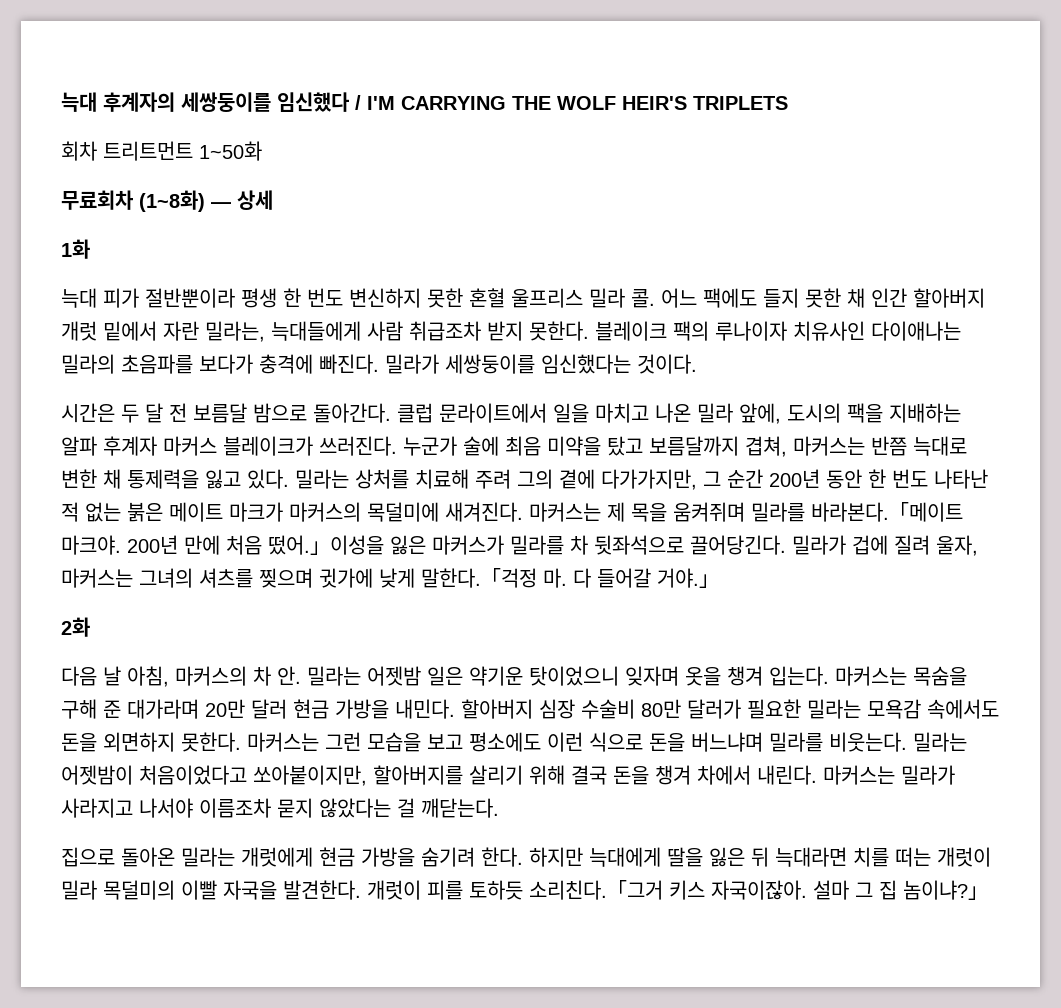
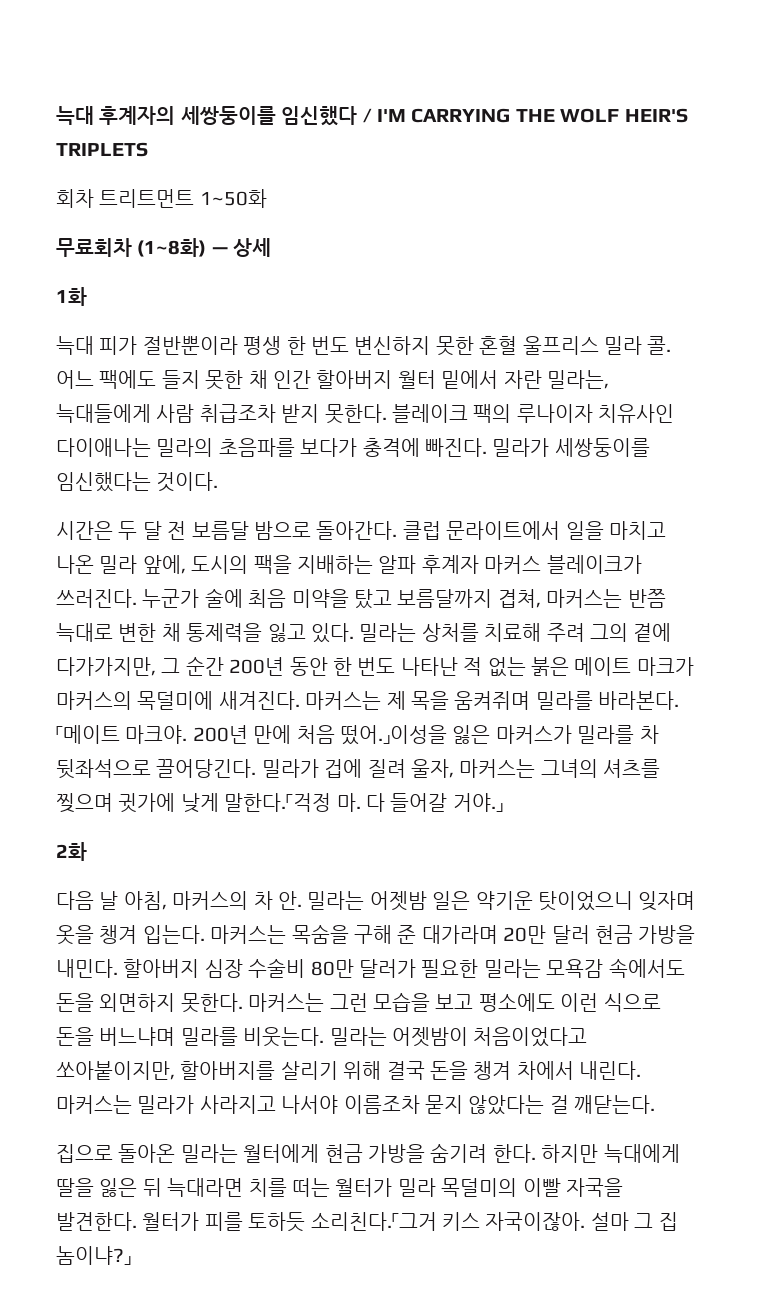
[61,321,97,341] 개럿 -> [397,370,436,389] 월터
[241,847,313,867] 개럿에게 -> [243,1144,320,1163] 월터에게
[937,847,991,867] 개럿이 -> [335,1178,393,1197] 월터가
[367,880,421,900] 개럿이 -> [142,1212,200,1231] 월터가

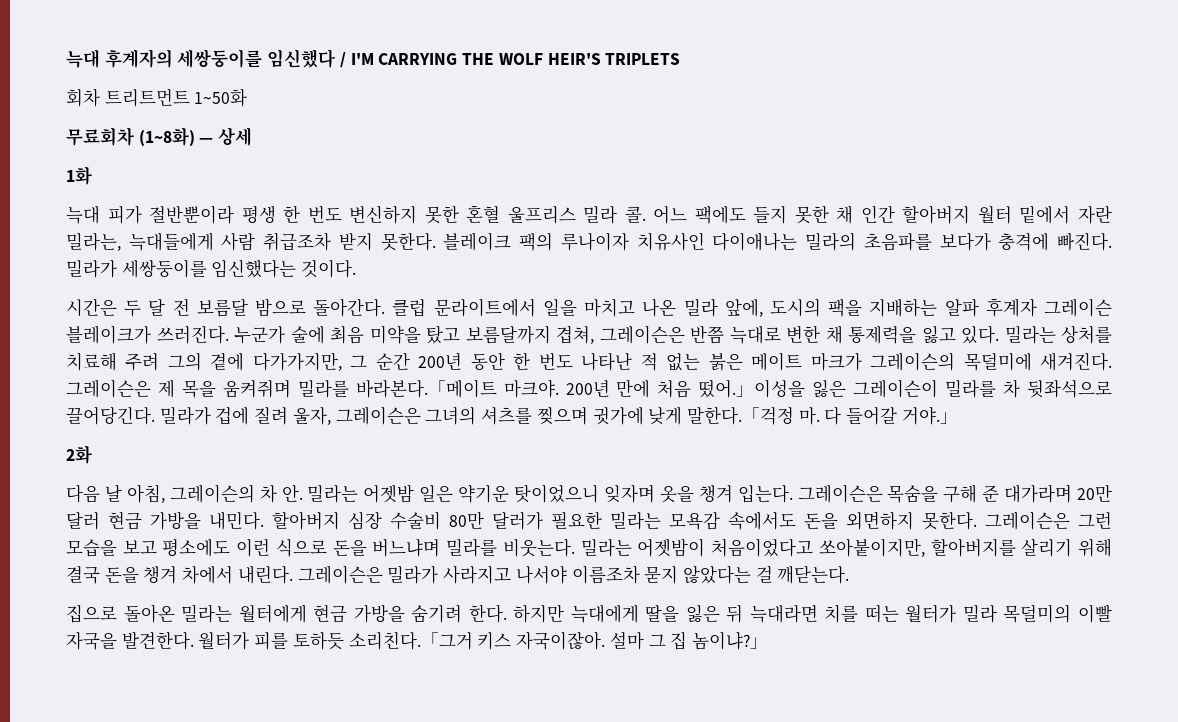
[484,555,542,574] 마커스 -> [1044,298,1112,317] 그레이슨
[546,589,623,608] 마커스는 -> [599,325,685,344] 그레이슨은
[56,691,132,710] 마커스의 -> [870,352,956,371] 그레이슨의
[305,691,382,710] 마커스는 -> [66,379,151,398] 그레이슨은
[495,725,572,744] 마커스가 -> [853,379,939,398] 그레이슨이
[459,759,536,778] 마커스는 -> [335,406,421,425] 그레이슨은
[172,891,249,910] 마커스의 -> [169,484,255,503] 그레이슨의
[210,925,287,944] 마커스는 -> [797,484,883,503] 그레이슨은
[248,993,325,1012] 마커스는 -> [985,511,1070,530] 그레이슨은
[56,1095,132,1114] 마커스는 -> [297,565,383,584] 그레이슨은

